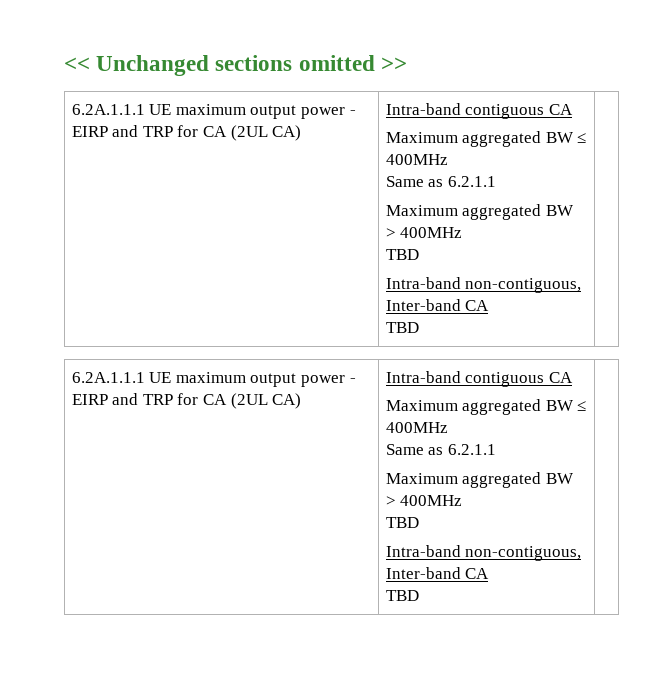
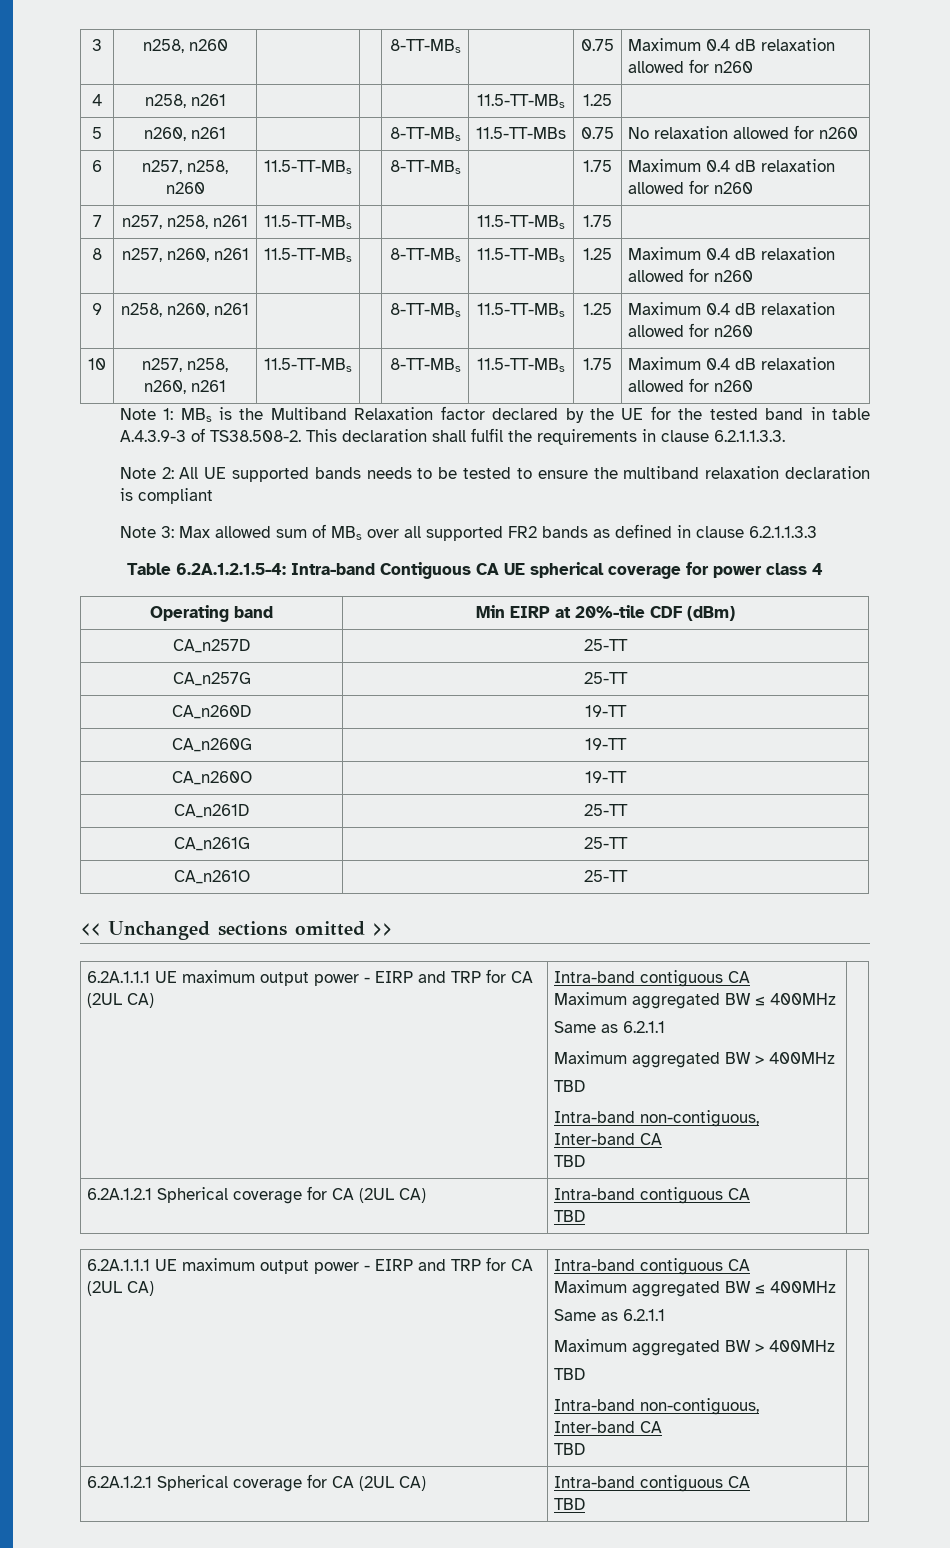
(64, 64) none -> [92,39,102,51] [142,39,228,53] [389,39,461,53] [581,39,614,51] [628,38,836,51] [628,59,754,73] [92,94,102,106] [144,94,226,108] [477,94,565,108] [583,94,612,106] [92,127,102,139] [144,127,226,141] [389,127,461,141] [476,127,566,139] [581,127,614,139] [628,125,859,139] [92,160,102,172] [142,160,228,174] [165,182,205,194] [264,160,352,174] [389,160,461,174] [583,160,612,172] [628,159,836,172] [628,180,754,194] [92,215,102,227] [122,215,248,229] [264,215,352,229] [477,215,565,229] [583,215,612,227] [92,248,102,260] [121,248,249,262] [264,248,352,262] [389,248,461,262] [477,248,565,262] [583,248,612,260] [628,247,836,260] [628,268,754,282] [92,303,102,315] [121,303,249,317] [389,303,461,317] [477,303,565,317] [583,303,612,315] [628,302,836,315] [628,323,754,337] [88,358,106,370] [142,358,228,372] [144,380,226,394] [264,358,352,372] [389,358,461,372] [477,358,565,372] [583,358,612,370] [628,357,836,370] [628,378,754,392] [119,406,871,423] [119,428,785,445] [119,466,871,482] [119,488,213,504] [119,524,817,541] [127,562,823,579] [150,605,273,622] [476,605,735,621] [173,639,250,653] [584,639,628,651] [172,672,251,686] [584,672,628,684] [172,705,251,719] [585,705,627,717] [171,738,252,752] [585,738,627,750] [171,771,252,785] [585,771,627,783] [174,804,249,818] [584,804,628,816] [173,837,250,851] [584,837,628,849] [173,870,250,884] [584,870,628,882] 3 | n258, n260 | | | 8-TT-MBs | | 0.75 | Maximum 0.4 dB relaxation allowed for n260 // 4 | n258, n261 | | | | 11.5-TT-MBs | 1.25 | // 5 | n260, n261 | | | 8-TT-MBs | 11.5-TT-MBs | 0.75 | No relaxation allowed for n260 // 6 | n257, n258, n260 | 11.5-TT-MBs | | 8-TT-MBs | | 1.75 | Maximum 0.4 dB relaxation allowed for n260 // 7 | n257, n258, n261 | 11.5-TT-MBs | | | 11.5-TT-MBs | 1.75 | // 8 | n257, n260, n261 | 11.5-TT-MBs | | 8-TT-MBs | 11.5-TT-MBs | 1.25 | Maximum 0.4 dB relaxation allowed for n260 // 9 | n258, n260, n261 | | | 8-TT-MBs | 11.5-TT-MBs | 1.25 | Maximum 0.4 dB relaxation allowed for n260 // 10 | n257, n258, n260, n261 | 11.5-TT-MBs | | 8-TT-MBs | 11.5-TT-MBs | 1.75 | Maximum 0.4 dB relaxation allowed for n260 // Note 1: MBs is the Multiband Relaxation factor declared by the UE for the tested band in table A.4.3.9-3 of TS38.508-2. This declaration shall fulfil the requirements in clause 6.2.1.1.3.3. // Note 2: All UE supported bands needs to be tested to ensure the multiband relaxation declaration is compliant // Note 3: Max allowed sum of MBs over all supported FR2 bands as defined in clause 6.2.1.1.3.3 // Table 6.2A.1.2.1.5-4: Intra-band Contiguous CA UE spherical coverage for power class 4 // Operating band | Min EIRP at 20%-tile CDF (dBm) // CA_n257D | 25-TT // CA_n257G | 25-TT // CA_n260D | 19-TT // CA_n260G | 19-TT // CA_n260O | 19-TT // CA_n261D | 25-TT // CA_n261G | 25-TT // CA_n261O | 25-TT //
(419, 327) none -> [87,1186,427,1204] [554,1187,751,1204] [554,1210,586,1222] // 6.2A.1.2.1 Spherical coverage for CA (2UL CA) | Intra-band contiguous CA // TBD |
(419, 595) none -> [87,1474,427,1492] [554,1475,751,1492] [554,1498,586,1510] // 6.2A.1.2.1 Spherical coverage for CA (2UL CA) | Intra-band contiguous CA // TBD |

